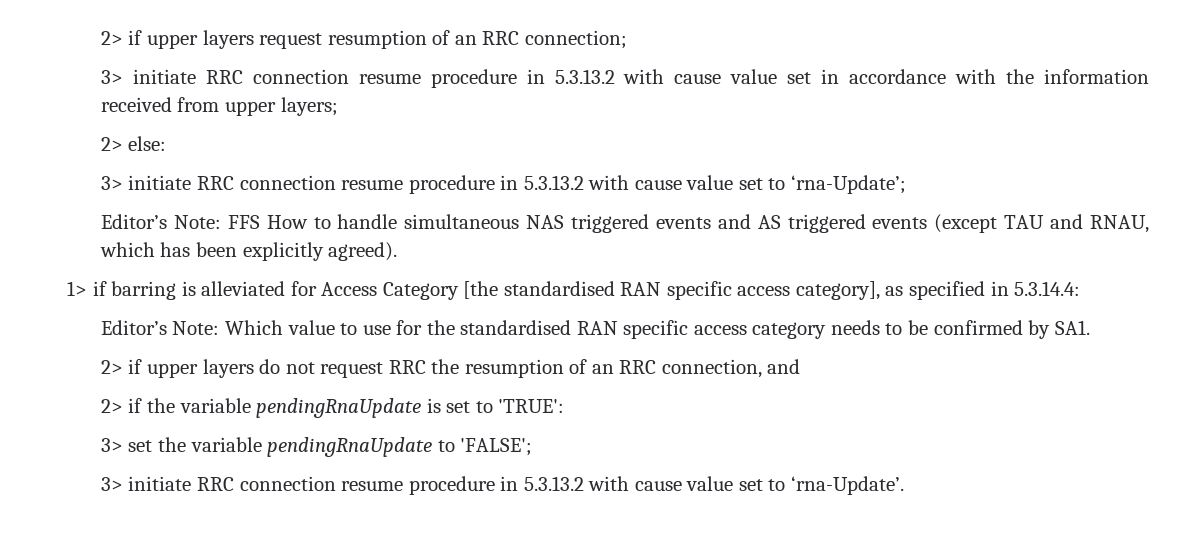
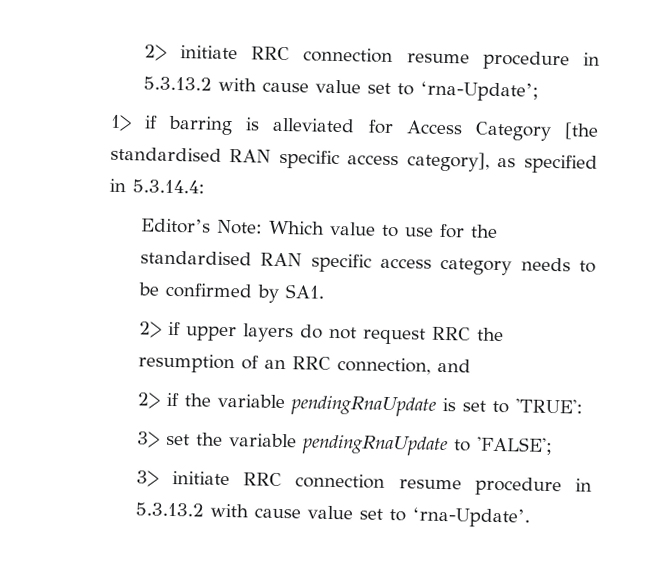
[100,30,627,49] [100,69,1150,88] [100,97,338,116] [100,136,167,151] [100,176,123,190] 2> if upper layers request resumption of an RRC connection; // 3> initiate RRC connection resume procedure in 5.3.13.2 with cause value set in accordance with the information received from upper layers; // 2> else: // 3> -> [143,44,167,61] 2>
[100,214,1150,233] [99,242,398,261] // Editor’s Note: FFS How to handle simultaneous NAS triggered events and AS triggered events (except TAU and RNAU, which has been explicitly agreed). -> (539, 91) none

